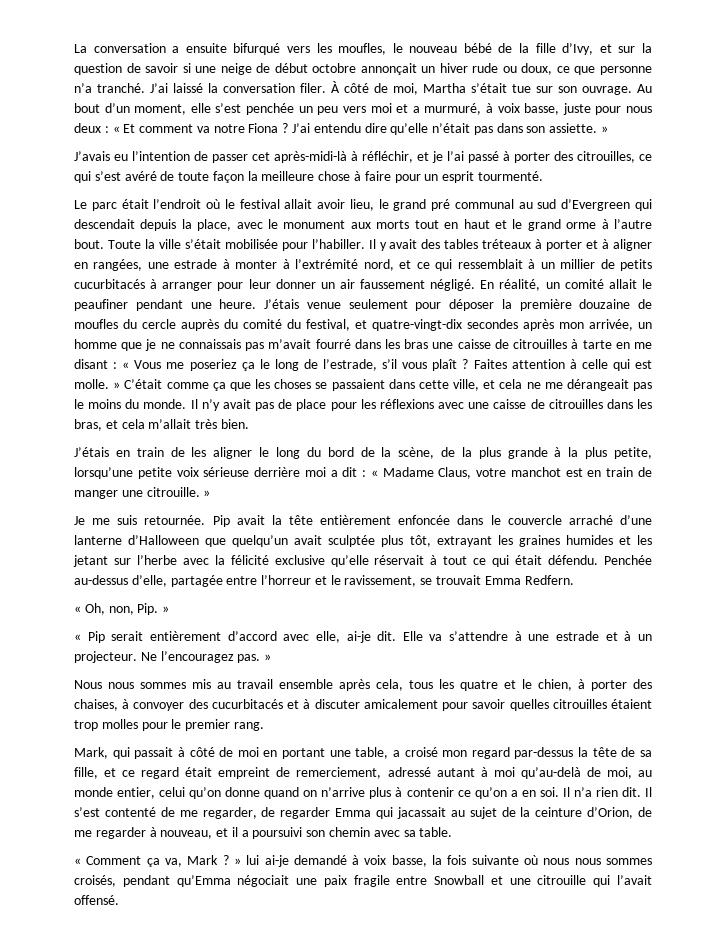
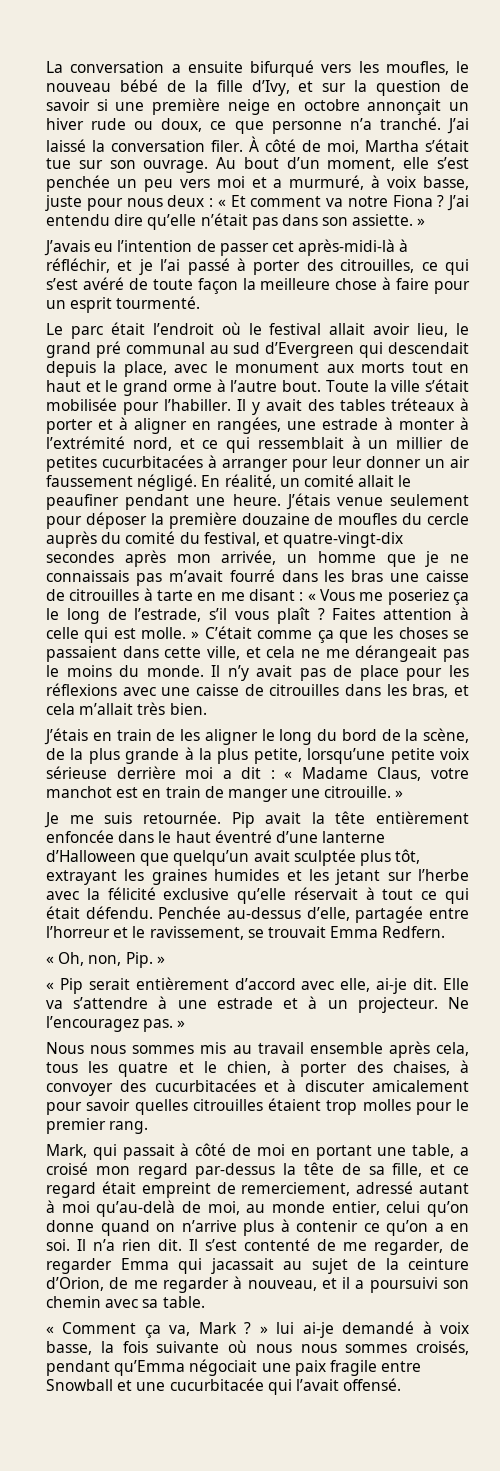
[220,63,308,75] neige de début -> [151,98,297,115] première neige en
[620,259,653,271] [74,279,145,289] petits cucurbitacés -> [46,455,203,472] petites cucurbitacées
[507,515,613,525] couvercle arraché -> [175,830,272,843] haut éventré
[211,699,283,709] cucurbitacés -> [154,1079,256,1092] cucurbitacées
[537,875,587,885] citrouille -> [169,1378,264,1391] cucurbitacée

